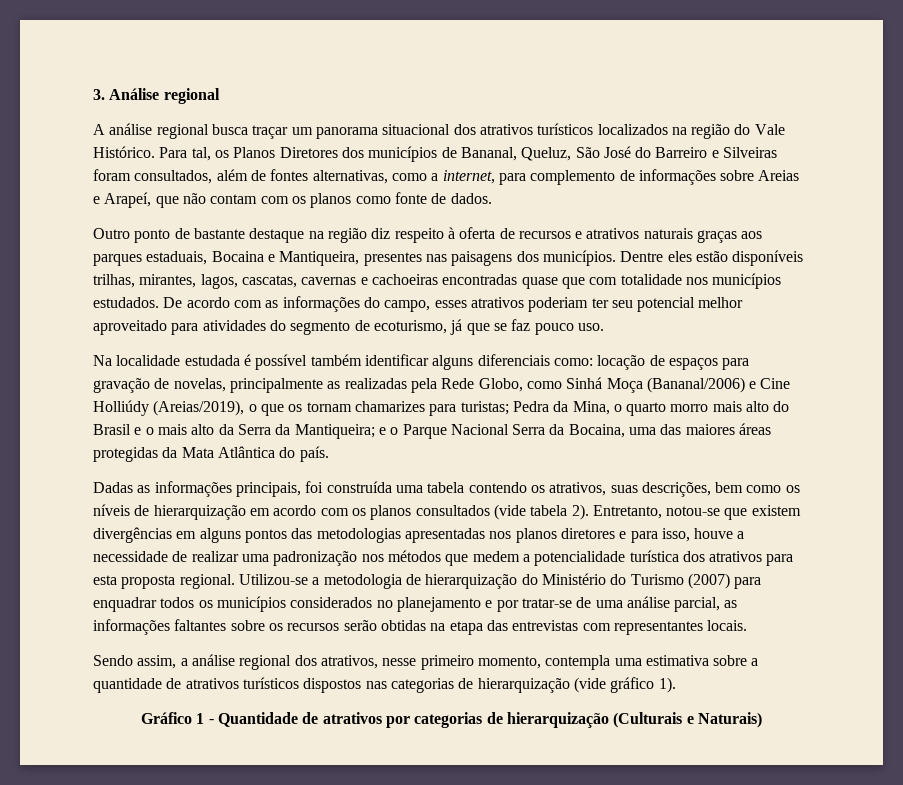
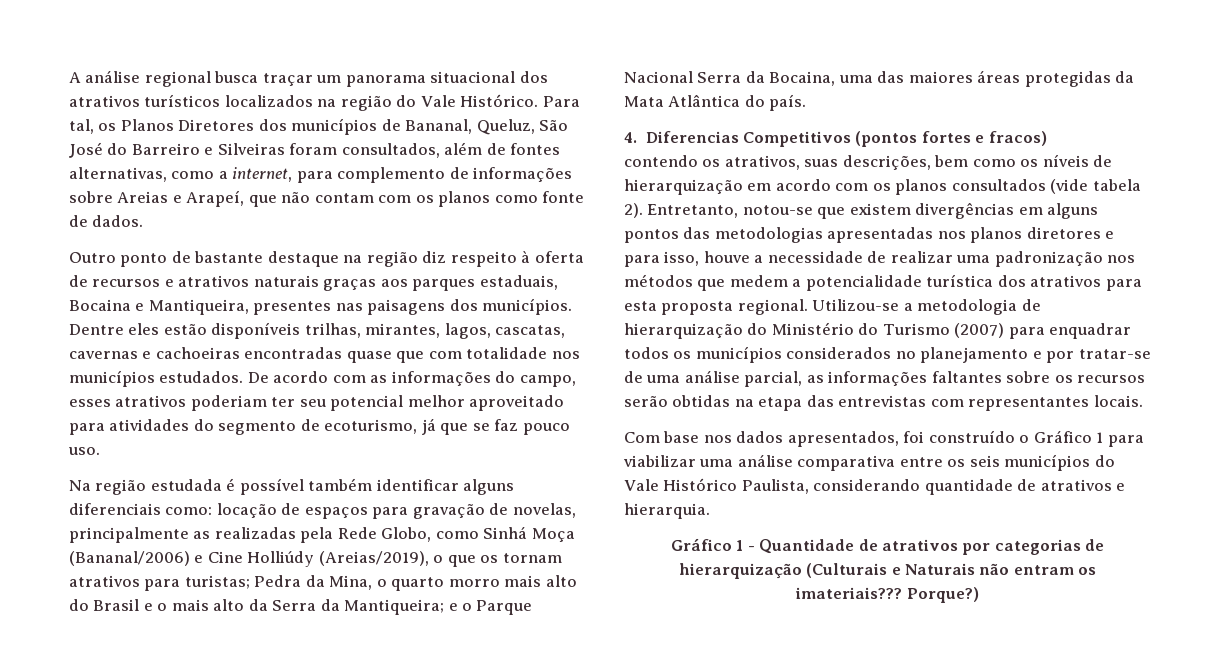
[93,88,220,104] 3. Análise regional // -> (69, 77) none
[116,355,181,366] localidade -> [95,479,147,495] região
[354,401,425,412] chamarizes -> [69,575,140,587] atrativos
[93,481,465,497] Dadas as informações principais, foi construída uma tabela -> [624,131,1047,147] 4. Diferencias Competitivos (pontos fortes e fracos) //
[93,654,759,670] [93,677,676,693] Sendo assim, a análise regional dos atrativos, nesse primeiro momento, contempla uma estimativa sobre a quantidade de atrativos turísticos dispostos nas categorias de hierarquização (vide gráfico 1). -> [624,430,1144,447] [623,454,1115,471] [624,478,1126,495] [624,503,710,519] Com base nos dados apresentados, foi construído o Gráfico 1 para viabilizar uma análise comparativa entre os seis municípios do Vale Histórico Paulista, considerando quantidade de atrativos e hierarquia.
[697,712,762,728] Naturais) -> [905,563,1097,575] [795,587,979,603] Naturais não entram os imateriais??? Porque?)

